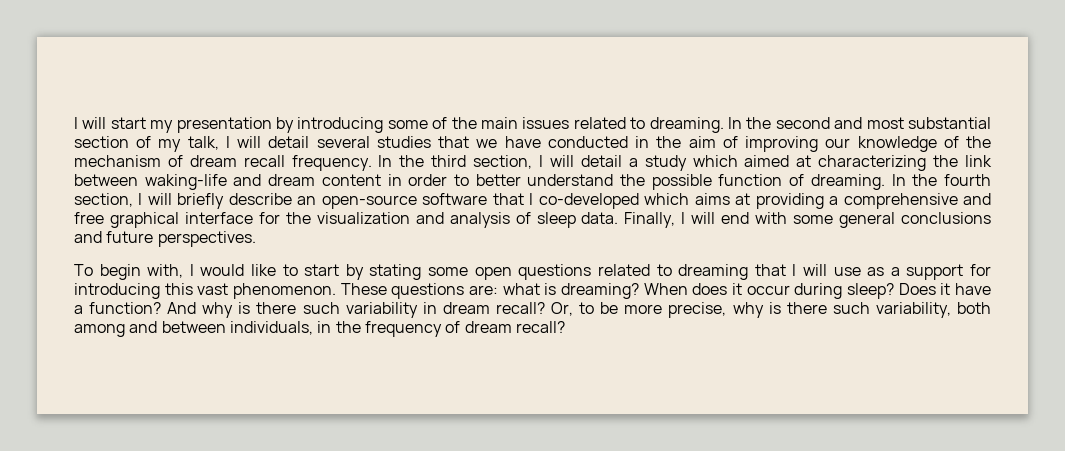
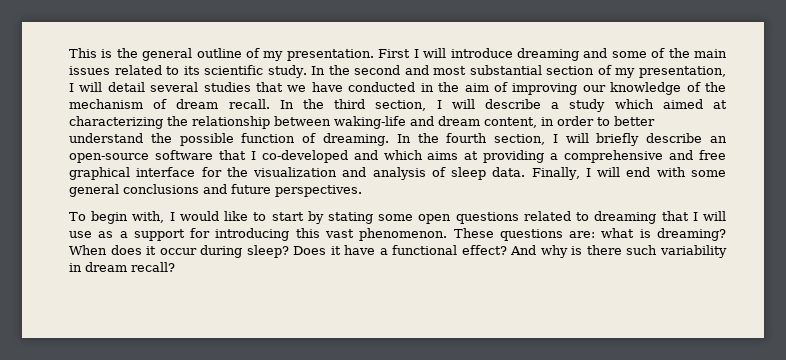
[74,117,384,133] I will start my presentation by introducing -> [69,48,608,61] This is the general outline of my presentation. First I will introduce dreaming and
[649,117,724,133] dreaming. -> [183,65,307,78] its scientific study.
[187,136,219,150] talk, -> [639,66,726,78] presentation,
[243,155,372,171] recall frequency. -> [228,99,270,109] recall.
[580,155,622,167] detail -> [484,99,541,109] describe
[965,155,993,167] link -> [192,116,270,129] relationship
[321,174,381,186] content -> [484,117,537,128] content,
(639, 201) none -> [353,150,378,160] and
[89,302,162,314] function? -> [392,245,507,255] functional effect?
[551,302,991,318] [74,321,565,337] Or, to be more precise, why is there such variability, both among and between individuals, in the frequency of dream recall? -> (175, 267) none

